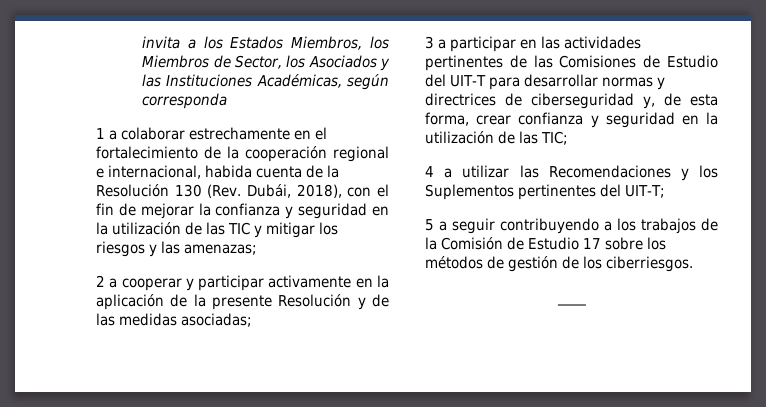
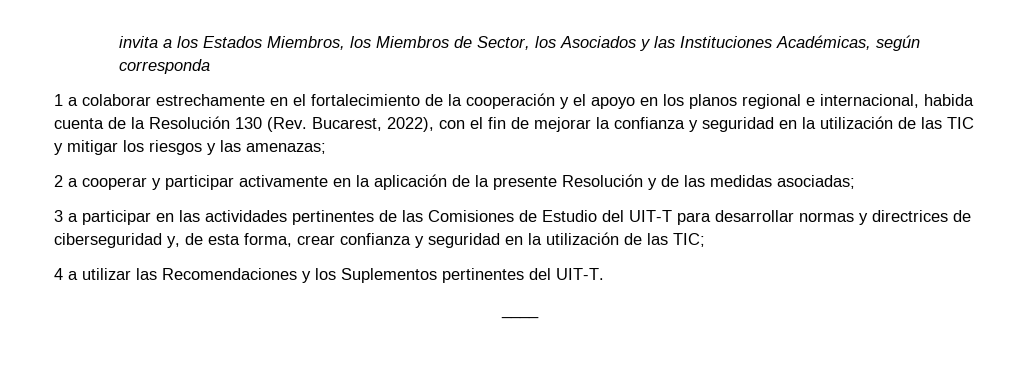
(327, 154) none -> [560,94,737,109] y el apoyo en los planos
[246,184,342,198] Dubái, 2018), -> [312,117,434,132] Bucarest, 2022),
[625,185,666,198] [425,218,718,234] [425,237,667,250] [425,256,694,272] UIT-T; // 5 a seguir contribuyendo a los trabajos de la Comisión de Estudio 17 sobre los métodos de gestión de los ciberriesgos. -> [556,268,604,280] UIT-T.

